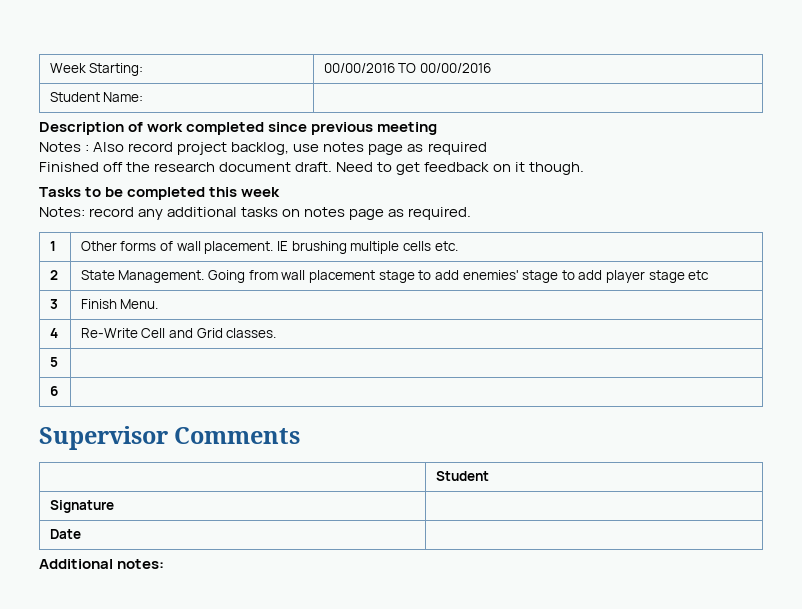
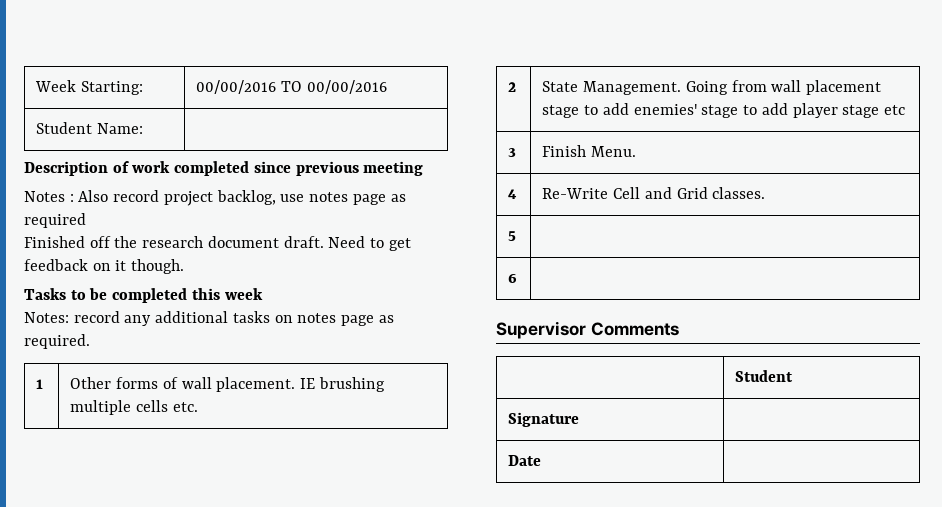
[39,559,165,569] // Additional notes: -> (542, 460) none

